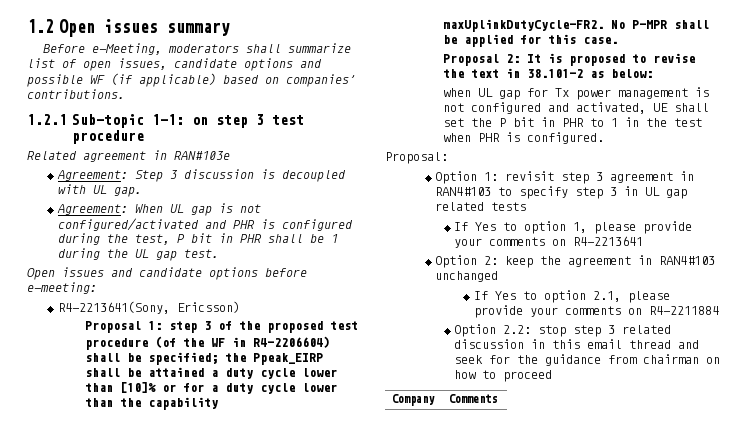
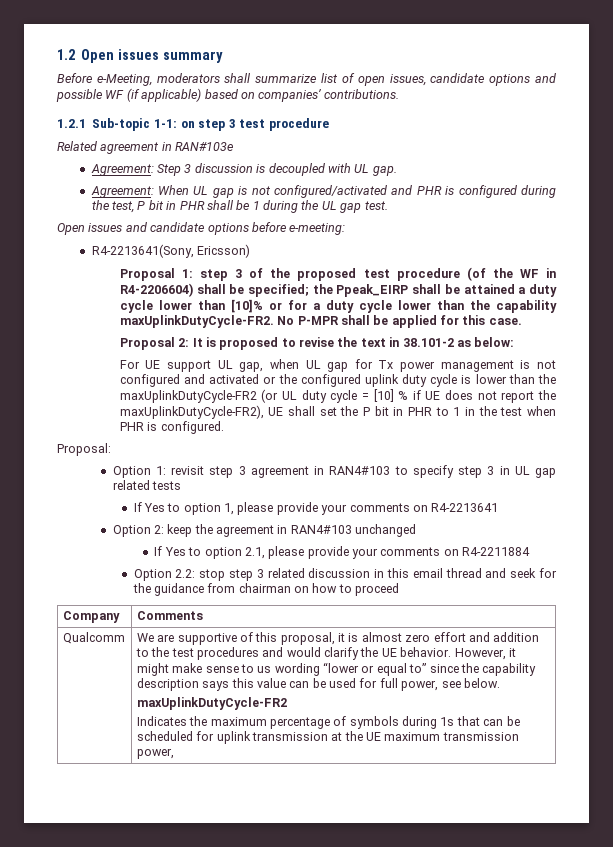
(653, 73) none -> [119,360,264,372] For UE support UL gap,
[575,102,646,114] activated, -> [209,374,557,387] [119,389,556,403] [119,405,264,419] activated or the configured uplink duty cycle is lower than the maxUplinkDutyCycle-FR2 (or UL duty cycle = [10] % if UE does not report the maxUplinkDutyCycle-FR2),
(498, 398) none -> [62,632,125,644] [136,632,540,645] [135,647,516,660] [136,662,537,676] [136,678,500,691] [136,697,287,710] [136,716,520,729] [136,731,519,744] [136,748,174,759] // Qualcomm | We are supportive of this proposal, it is almost zero effort and addition to the test procedures and would clarify the UE behavior. However, it might make sense to us wording “lower or equal to” since the capability description says this value can be used for full power, see below. // maxUplinkDutyCycle-FR2 // Indicates the maximum percentage of symbols during 1s that can be scheduled for uplink transmission at the UE maximum transmission power,

